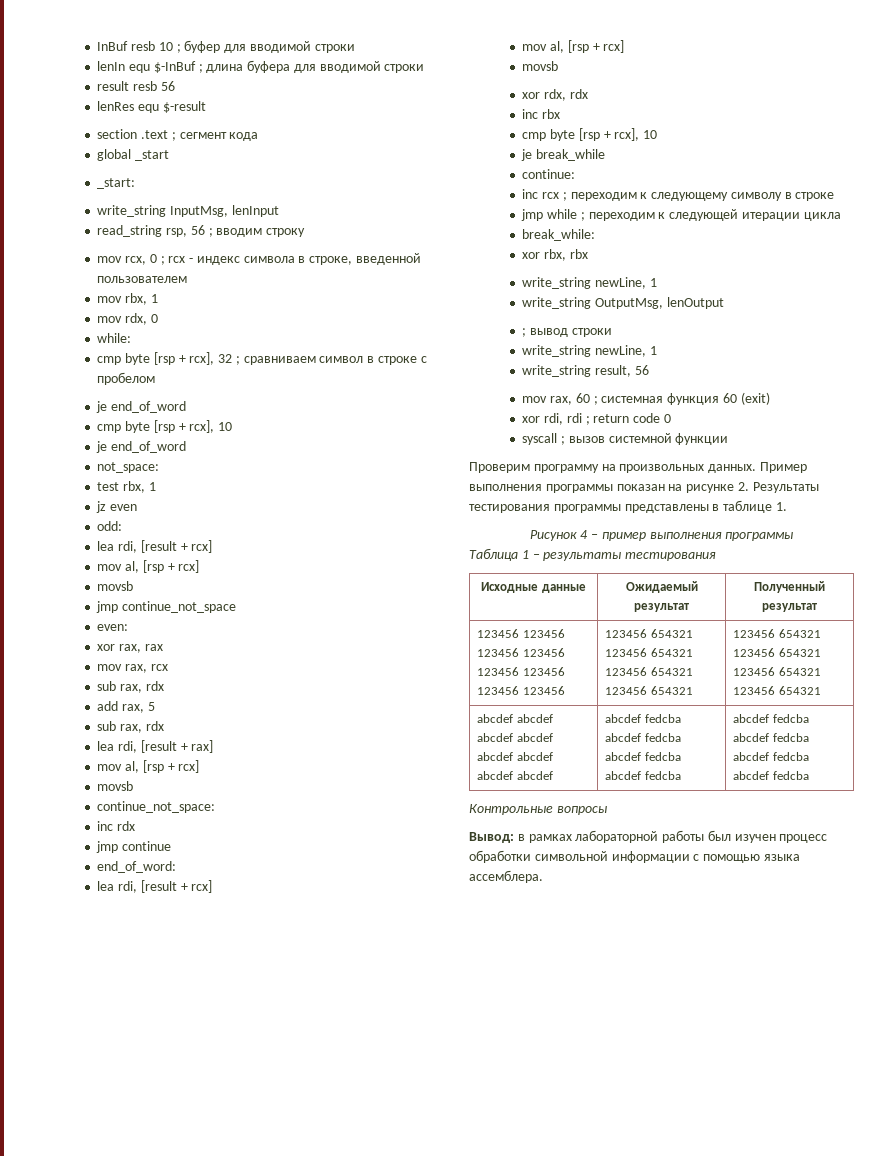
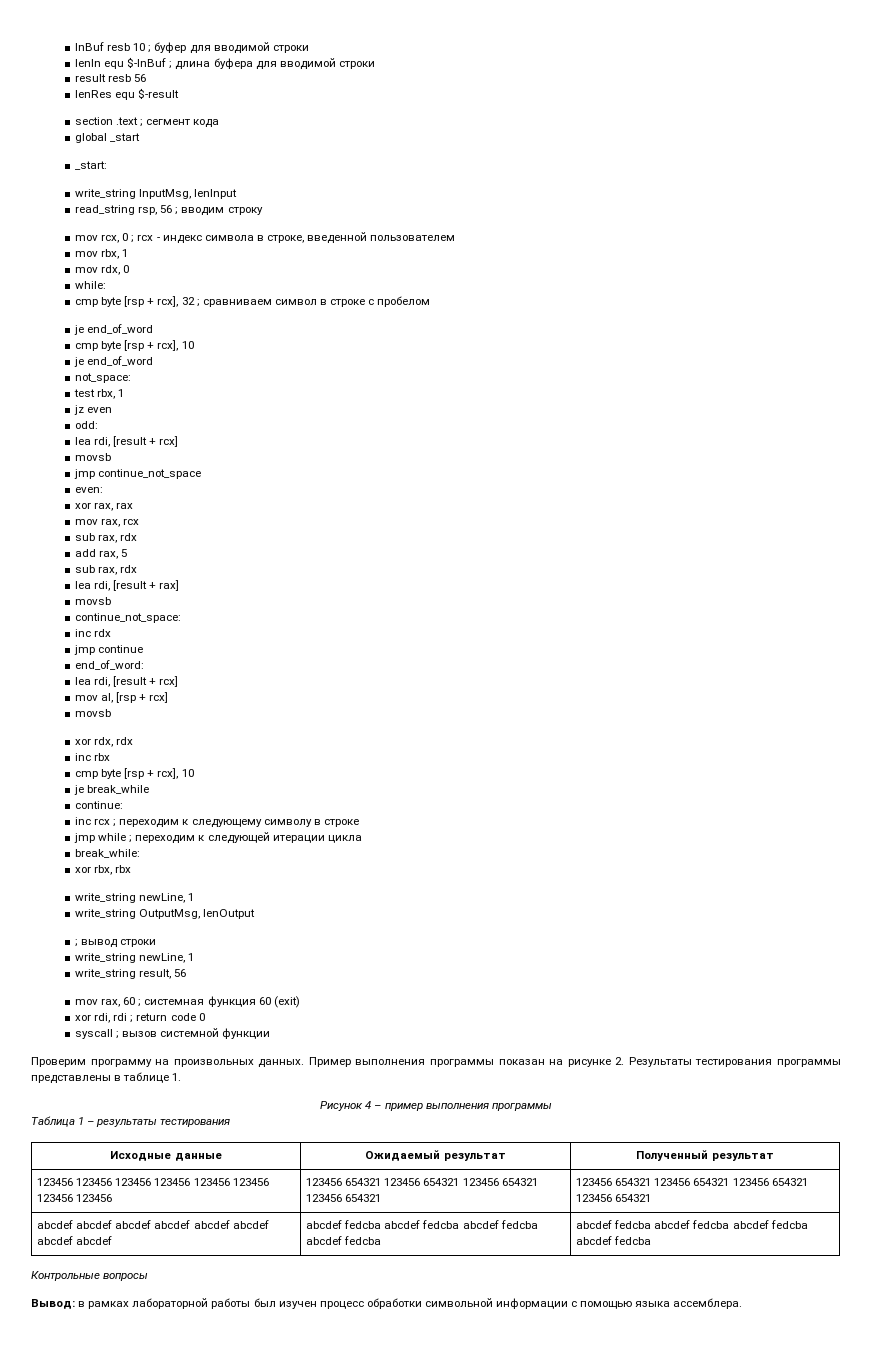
[97,560,200,573] // mov al, [rsp + rcx] -> (179, 441) none
[97,760,200,773] // mov al, [rsp + rcx] -> (180, 585) none

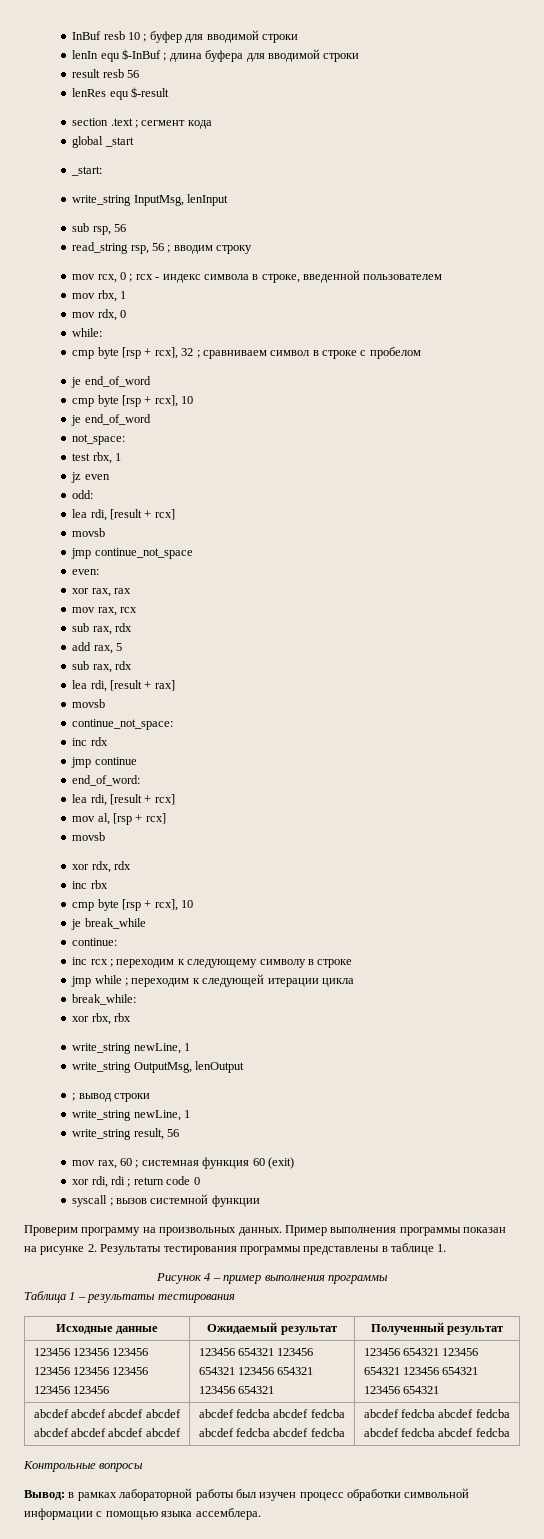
(238, 194) none -> [72,223,127,235] // sub rsp, 56

